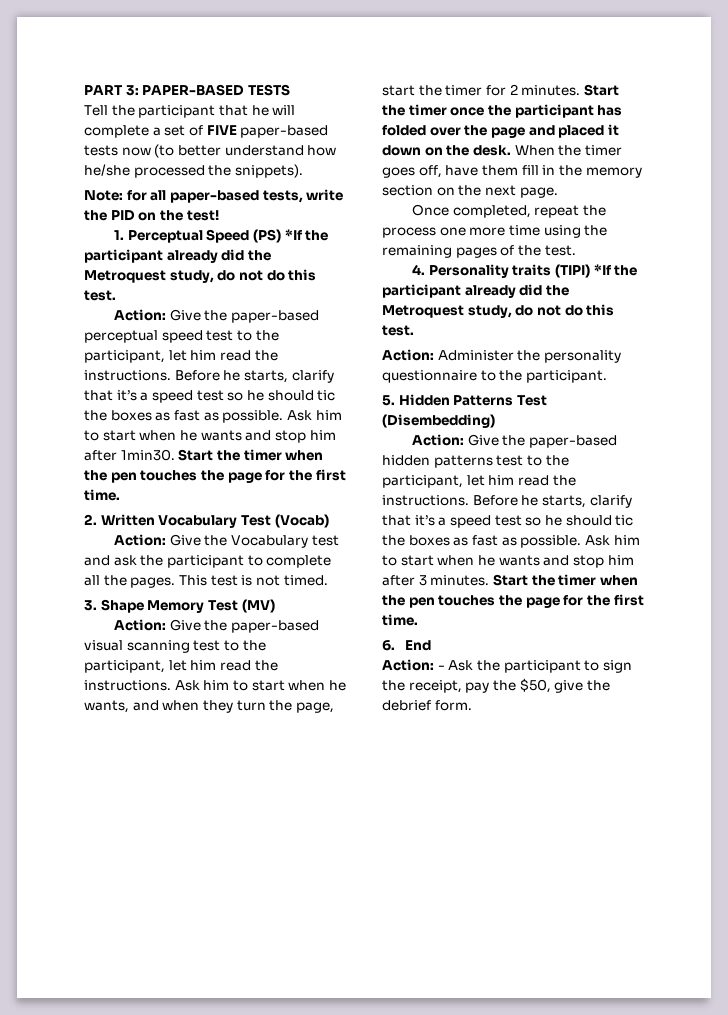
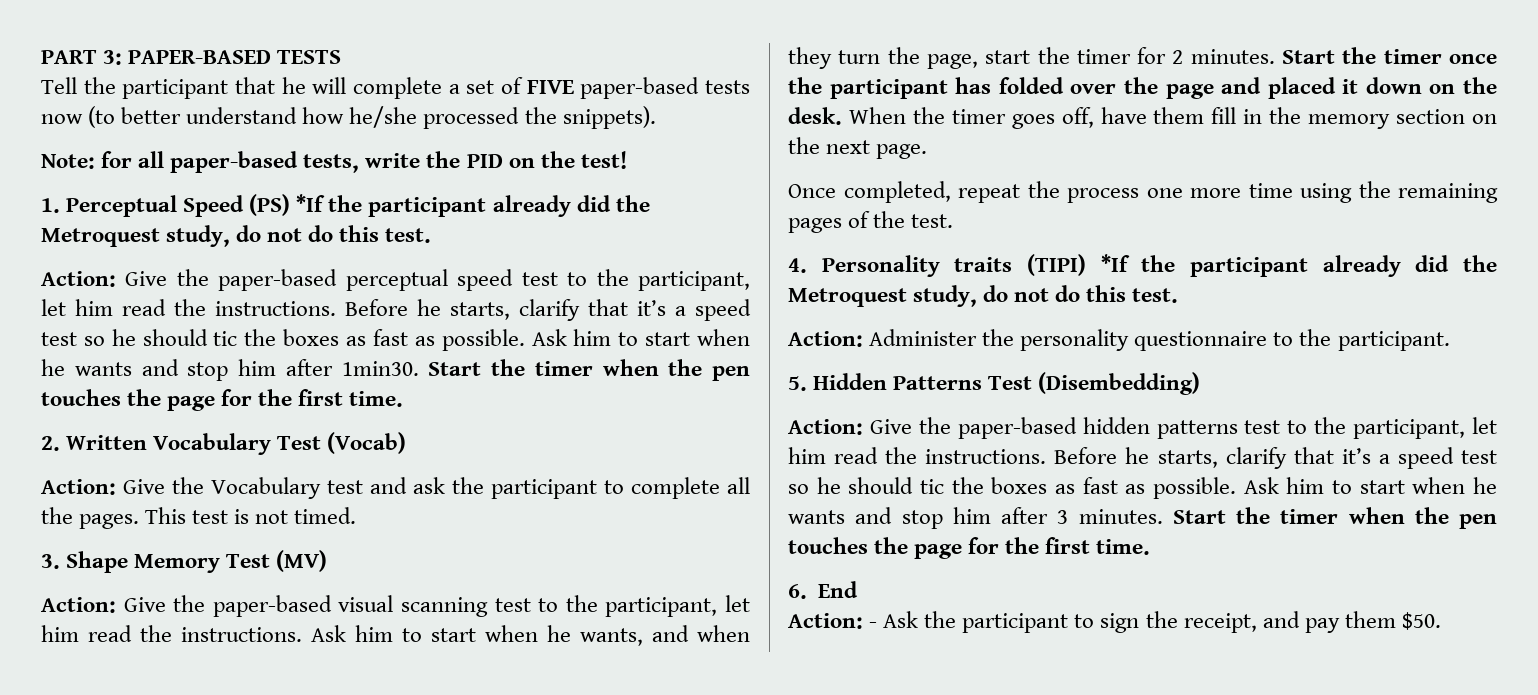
[465,678,610,693] [382,700,472,711] pay the $50, give the debrief form. -> [1262,611,1441,633] and pay them $50.

